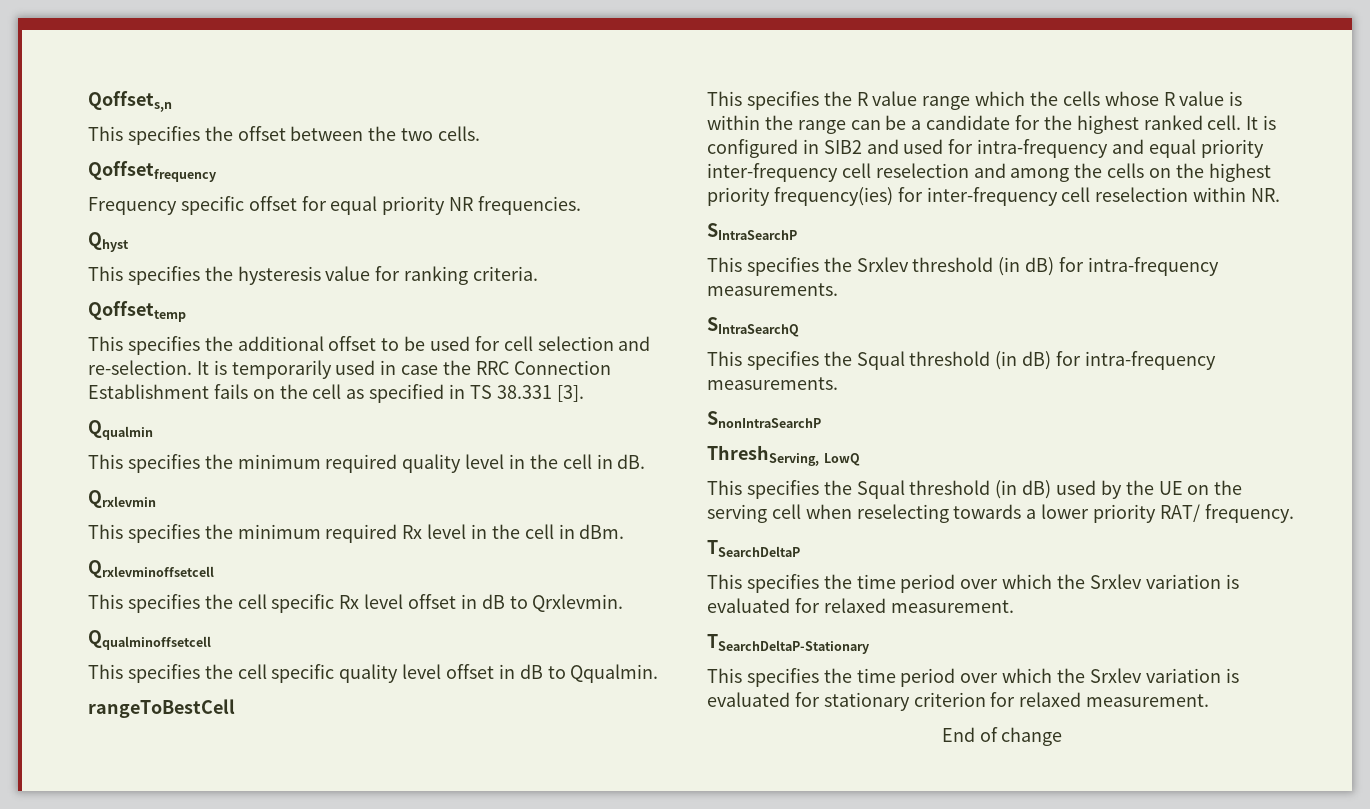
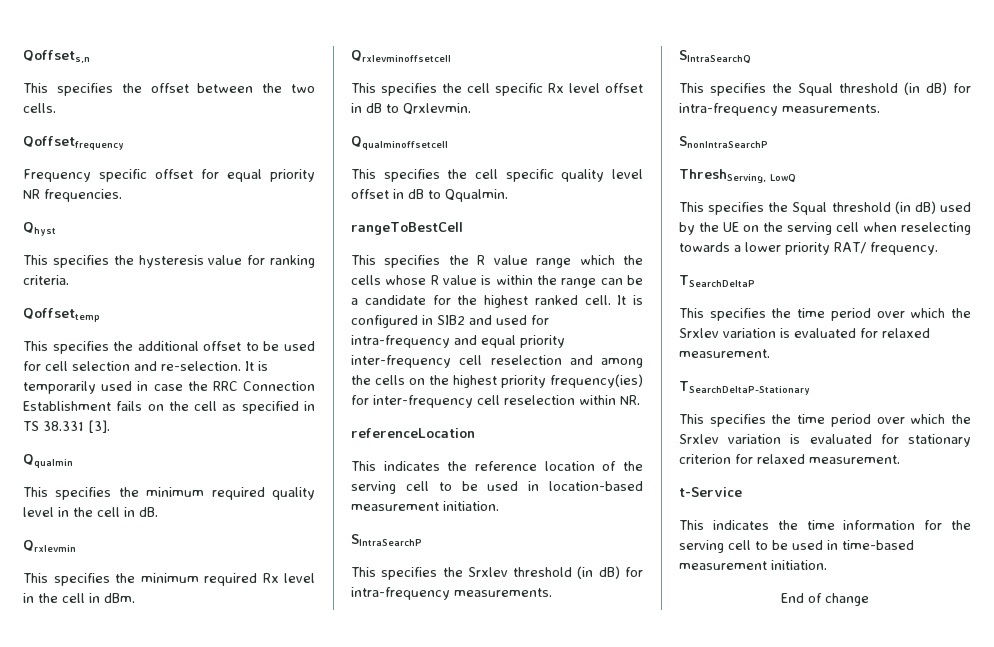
(1281, 195) none -> [351,428,475,438] [351,461,643,471] [351,481,643,494] [351,501,499,511] // referenceLocation // This indicates the reference location of the serving cell to be used in location-based measurement initiation.
(1210, 700) none -> [679,487,742,497] [679,520,971,530] [679,540,914,553] [679,560,827,570] // t-Service // This indicates the time information for the serving cell to be used in time-based measurement initiation.

